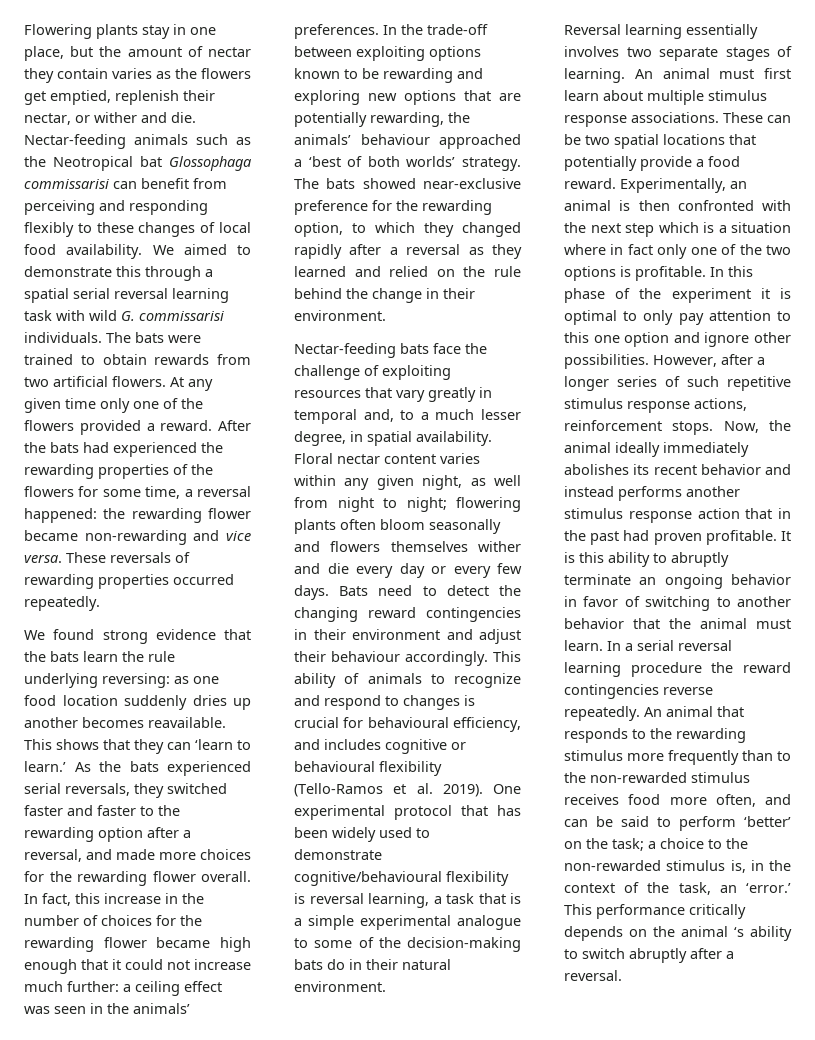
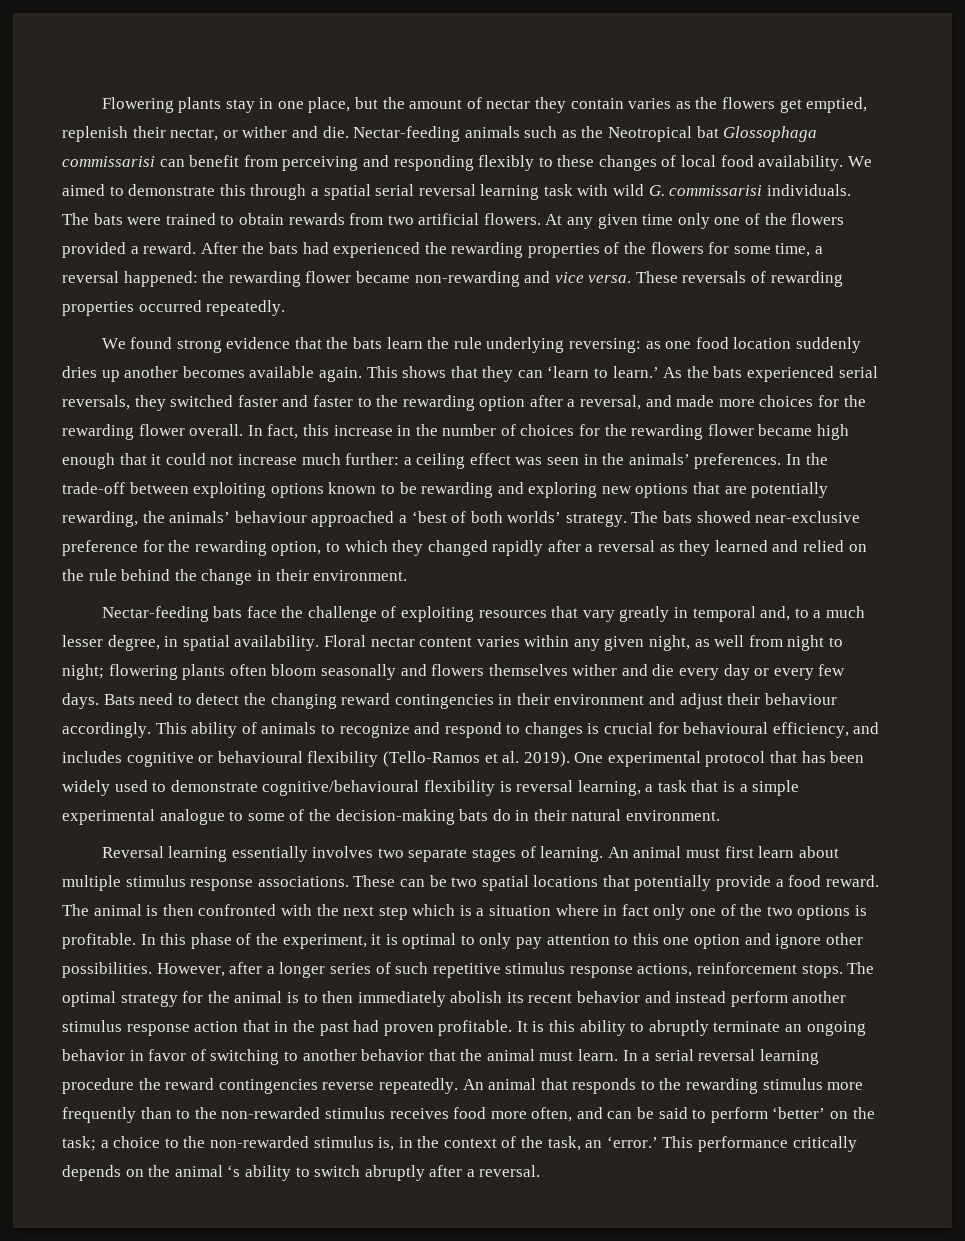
[148,717,226,728] reavailable. -> [249,366,362,382] available again.
[620,178,747,193] Experimentally, an -> [62,904,89,916] The
[671,288,751,303] experiment -> [282,934,367,949] experiment,
[723,420,791,433] [564,442,749,457] [564,464,629,475] Now, the animal ideally immediately abolishes -> [847,962,875,974] [62,991,503,1007] The optimal strategy for the animal is to then immediately abolish
[618,486,682,501] performs -> [730,991,788,1007] perform

